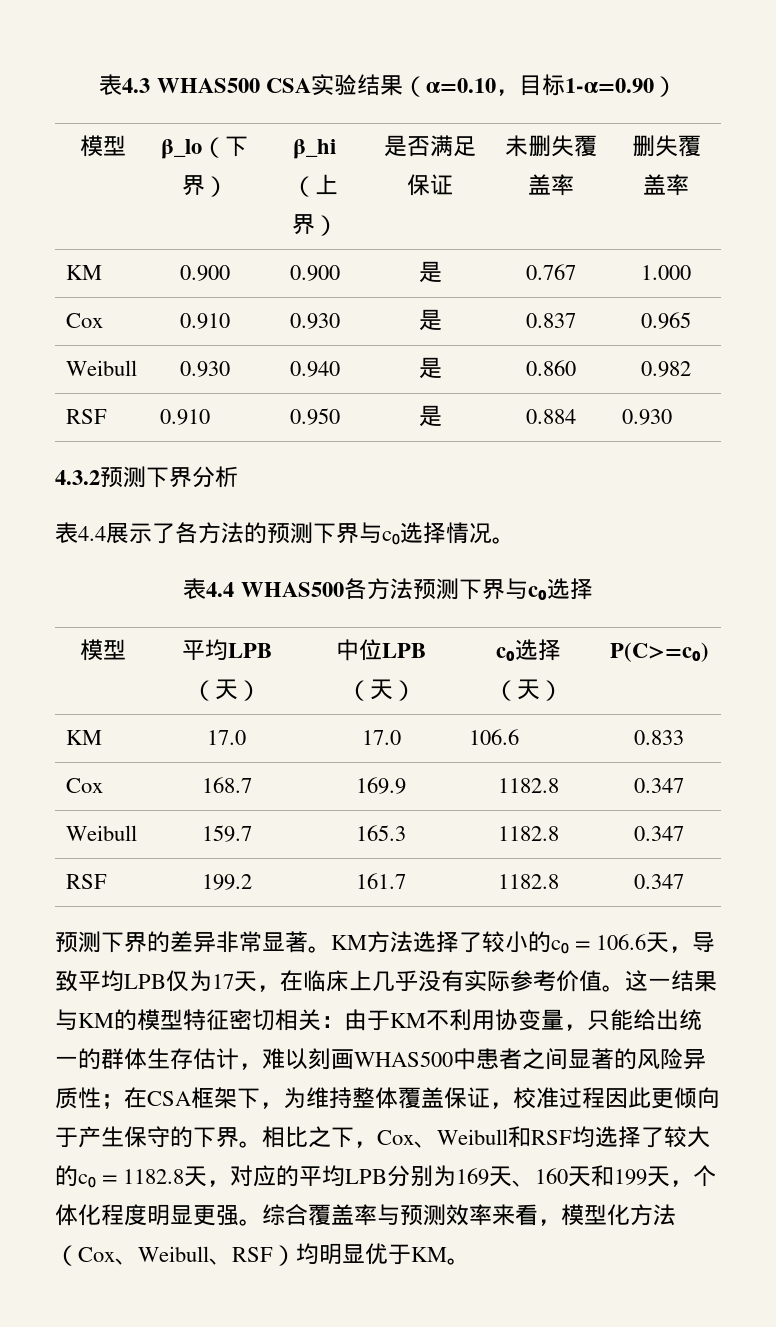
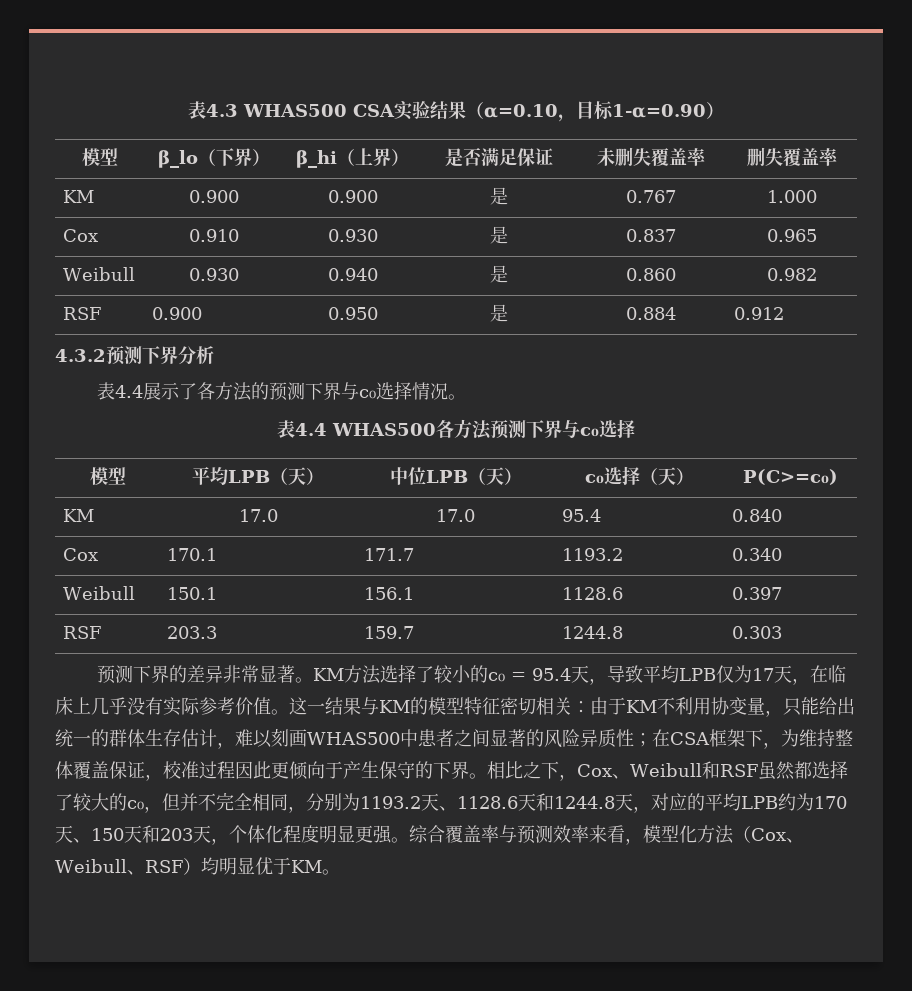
[160,409,211,425] 0.910 -> [152,307,203,320] 0.900
[622,409,673,425] 0.930 -> [734,307,785,320] 0.912
[469,729,520,745] [634,730,684,745] [66,778,104,793] [201,777,252,793] [356,777,406,794] [497,778,559,793] [634,778,684,793] [66,825,138,841] [201,825,252,842] [356,825,406,841] [497,826,559,841] [634,826,684,841] [66,874,108,889] [201,874,252,890] [356,873,406,889] [497,874,559,889] [634,874,684,889] 106.6 | 0.833 // Cox | 168.7 | 169.9 | 1182.8 | 0.347 // Weibull | 159.7 | 165.3 | 1182.8 | 0.347 // RSF | 199.2 | 161.7 | 1182.8 | 0.347 -> [562,509,602,522] [732,509,783,522] [63,548,99,561] [167,548,218,561] [364,548,415,561] [562,548,624,561] [732,548,783,561] [63,586,136,600] [167,587,218,600] [364,587,415,600] [562,587,624,600] [732,587,783,600] [63,626,102,639] [167,626,218,639] [364,626,415,639] [562,626,624,639] [732,626,783,639] 95.4 | 0.840 // Cox | 170.1 | 171.7 | 1193.2 | 0.340 // Weibull | 150.1 | 156.1 | 1128.6 | 0.397 // RSF | 203.3 | 159.7 | 1244.8 | 0.303
[596,934,647,950] 106.6 -> [531,668,571,681] 95.4
[572,1126,595,1147] 均 -> [757,761,812,780] 虽然都
[102,1169,185,1184] = 1182.8 -> [144,792,615,813] ，但并不完全相同，分别为1193.2天、1128.6天和1244.8
[387,1165,648,1187] 分别为169天、160天和199 -> [778,793,847,811] [55,825,193,843] 约为170天、150天和203

